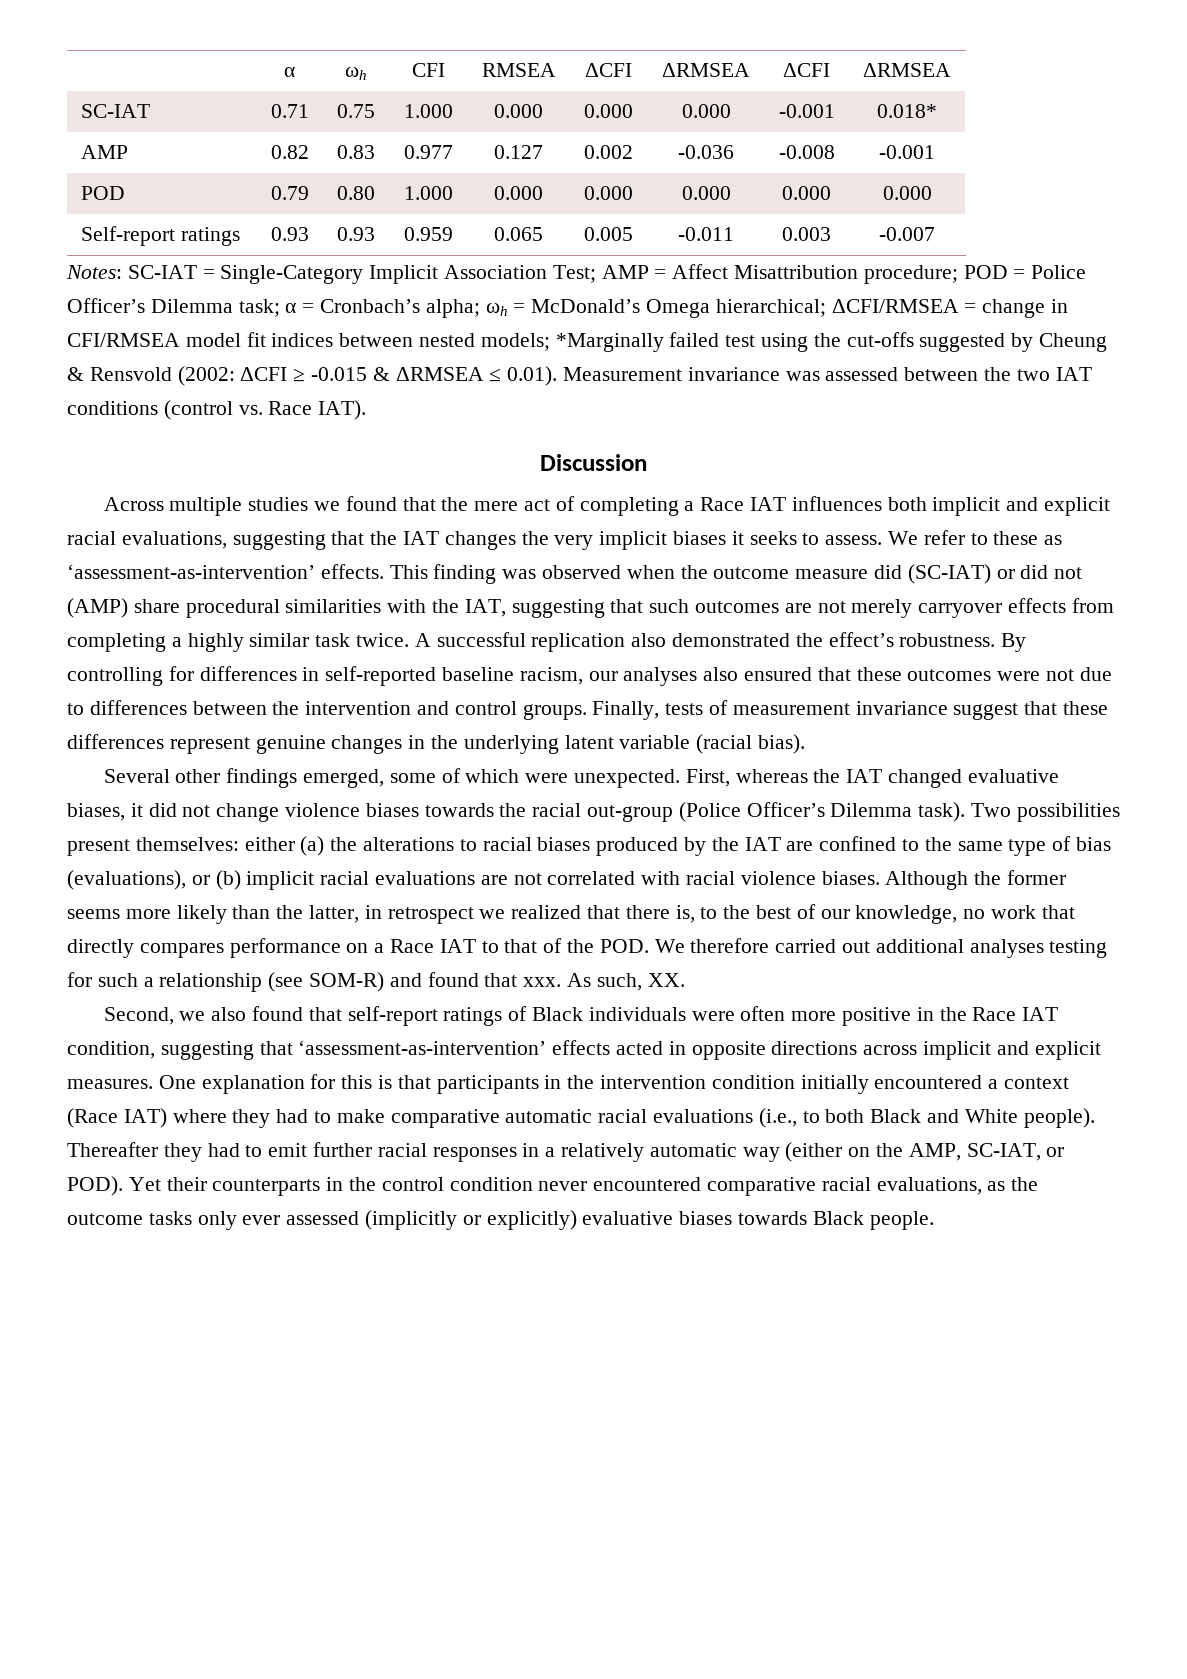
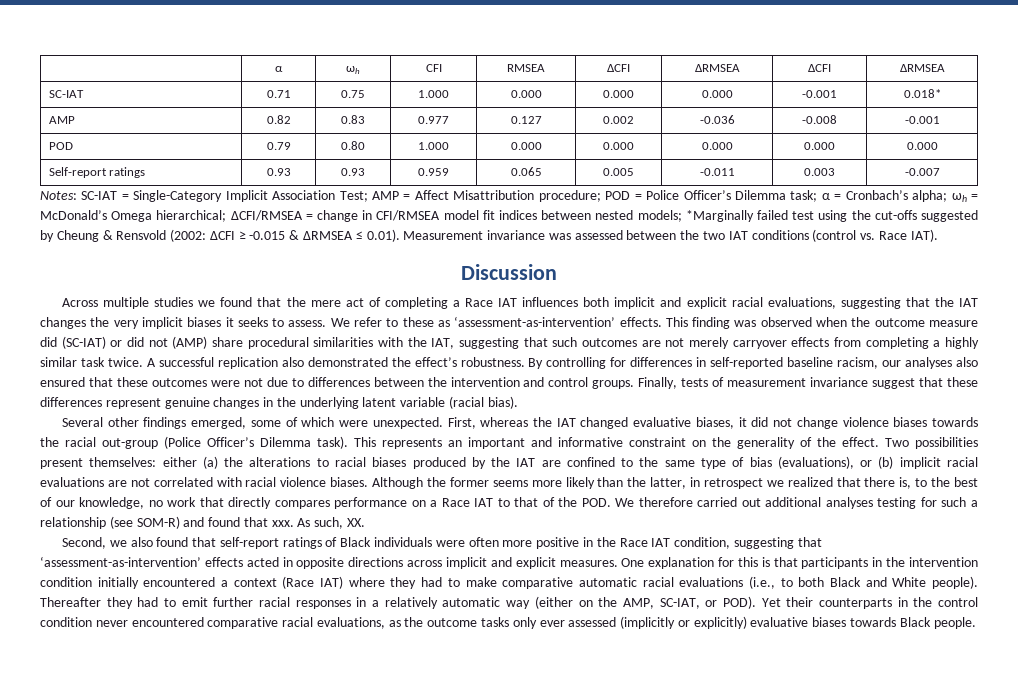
(966, 812) none -> [354,437,879,449] This represents an important and informative constraint on the generality of the effect.

